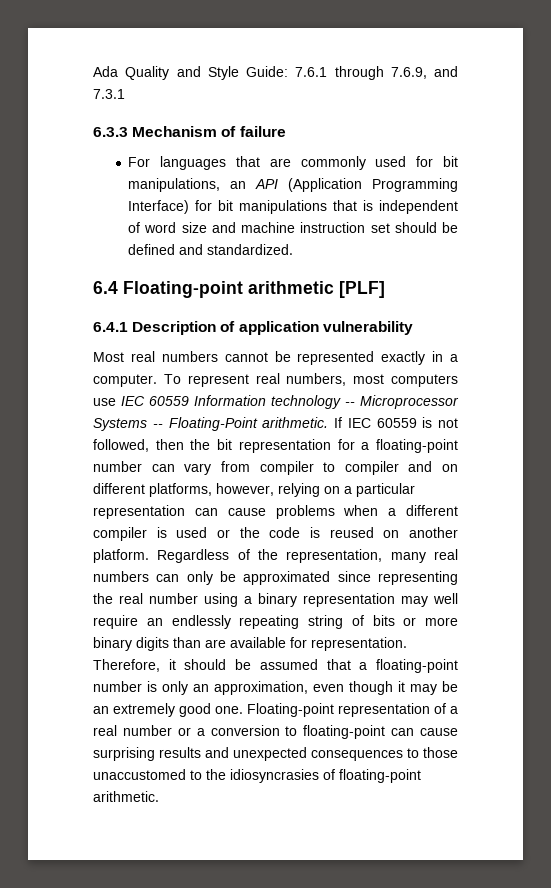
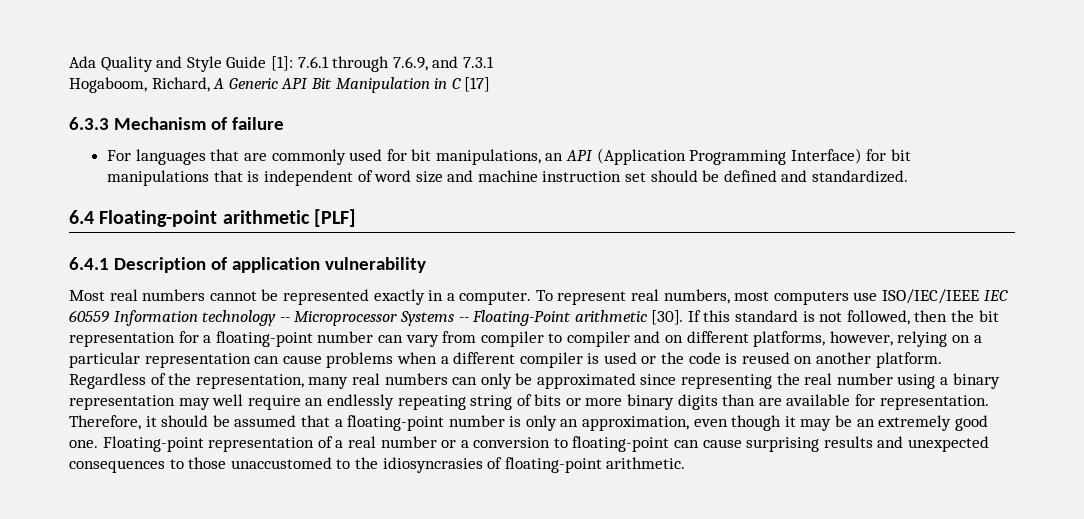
[246,66,288,77] Guide: -> [226,56,293,71] Guide [1]:
(125, 94) none -> [69,77,491,93] // Hogaboom, Richard, A Generic API Bit Manipulation in C [17]
(116, 402) none -> [882,289,980,304] ISO/IEC/IEEE
[262,417,417,428] arithmetic. If IEC 60559 -> [574,310,799,325] arithmetic [30]. If this standard

